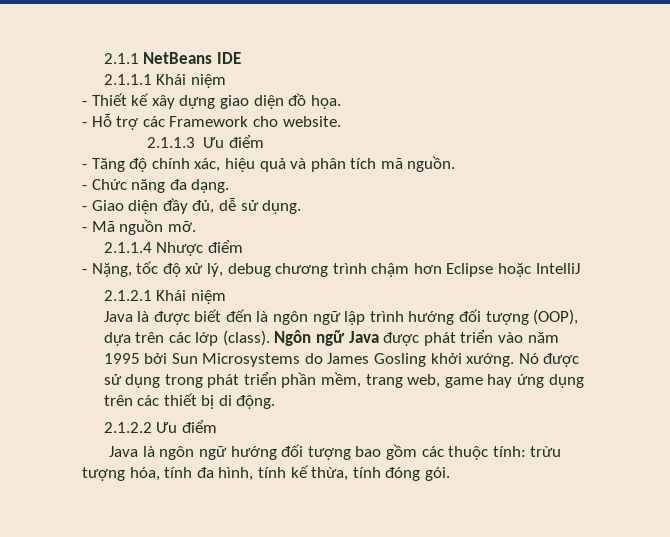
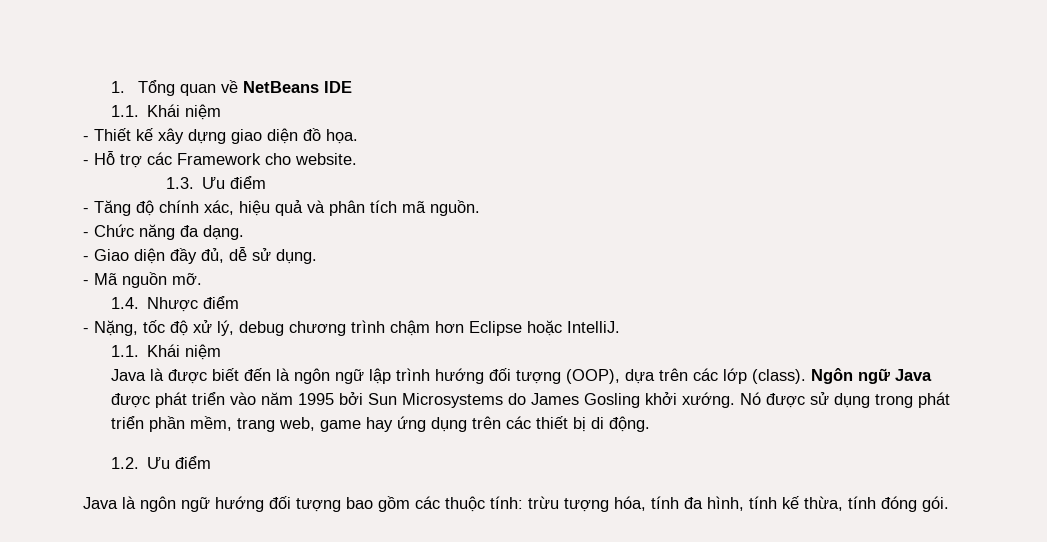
[103,53,139,64] 2.1.1 -> [110,80,239,96] 1. Tổng quan về
[103,74,152,85] 2.1.1.1 -> [110,105,139,117] 1.1.
[146,137,195,148] 2.1.1.3 -> [165,177,194,189] 1.3.
[103,242,152,253] 2.1.1.4 -> [110,297,139,309] 1.4.
[535,263,580,274] [103,290,152,301] IntelliJ // 2.1.2.1 -> [567,321,620,333] [110,345,139,357] IntelliJ. // 1.1.
[103,422,152,433] 2.1.2.2 -> [110,457,139,469] 1.2.

